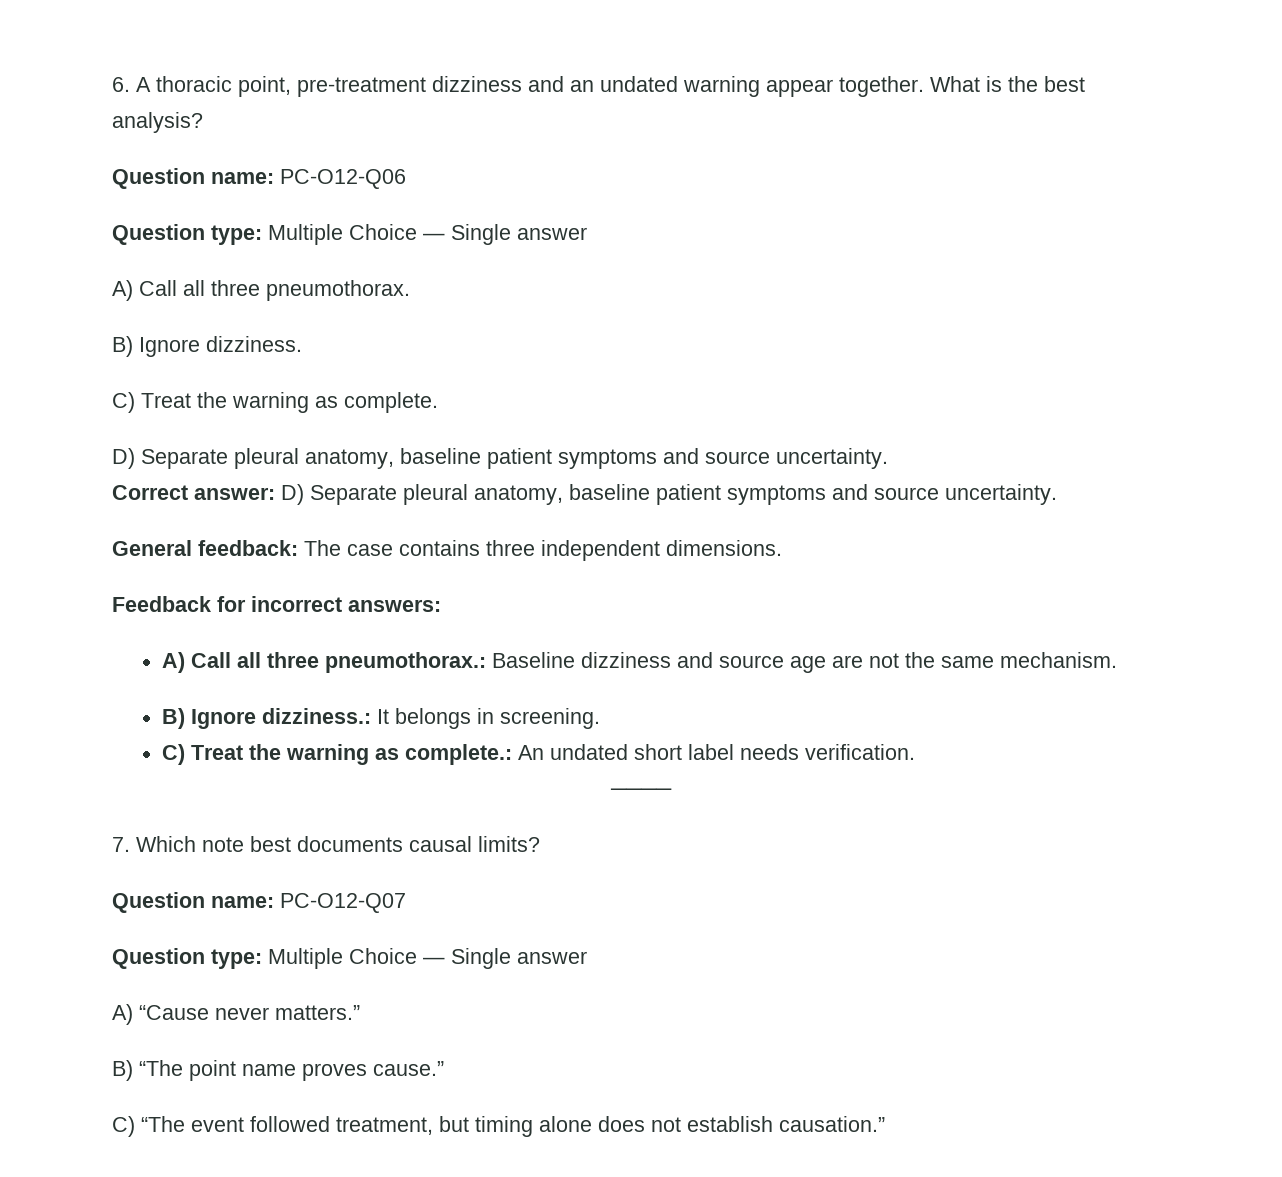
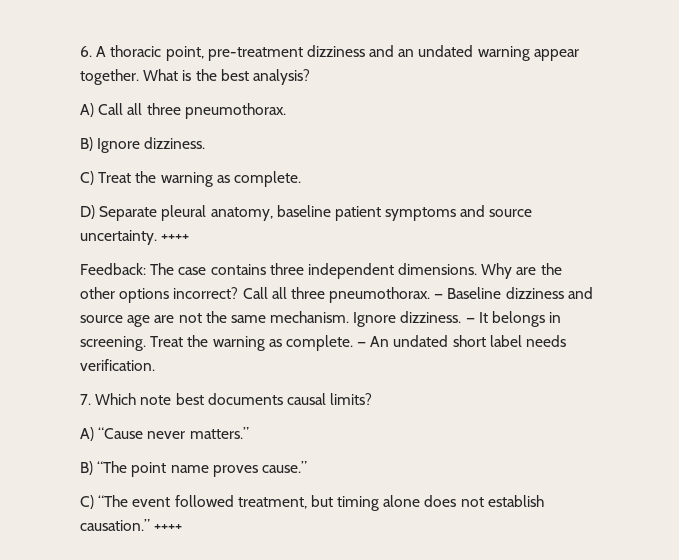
[112,168,406,189] [112,224,587,245] // Question name: PC-O12-Q06 // Question type: Multiple Choice — Single answer -> (310, 77) none
[112,484,1057,505] [112,540,298,556] // Correct answer: D) Separate pleural anatomy, baseline patient symptoms and source uncertainty. // General feedback: -> [161,234,190,241] [80,263,146,275] ++++ // Feedback:
[112,596,441,612] [162,652,487,673] // Feedback for incorrect answers: // A) Call all three pneumothorax.: -> [481,263,562,279] [80,287,444,303] Why are the other options incorrect? Call all three pneumothorax. —
[162,708,372,729] // B) Ignore dizziness.: -> [353,311,475,327] Ignore dizziness. —
[162,744,513,765] // C) Treat the warning as complete.: -> [150,335,367,351] Treat the warning as complete. —
[610,788,672,796] // ──── -> (155, 365) none
[112,892,406,913] [112,948,587,969] // Question name: PC-O12-Q07 // Question type: Multiple Choice — Single answer -> (373, 399) none
(885, 1124) none -> [154,524,183,531] ++++

